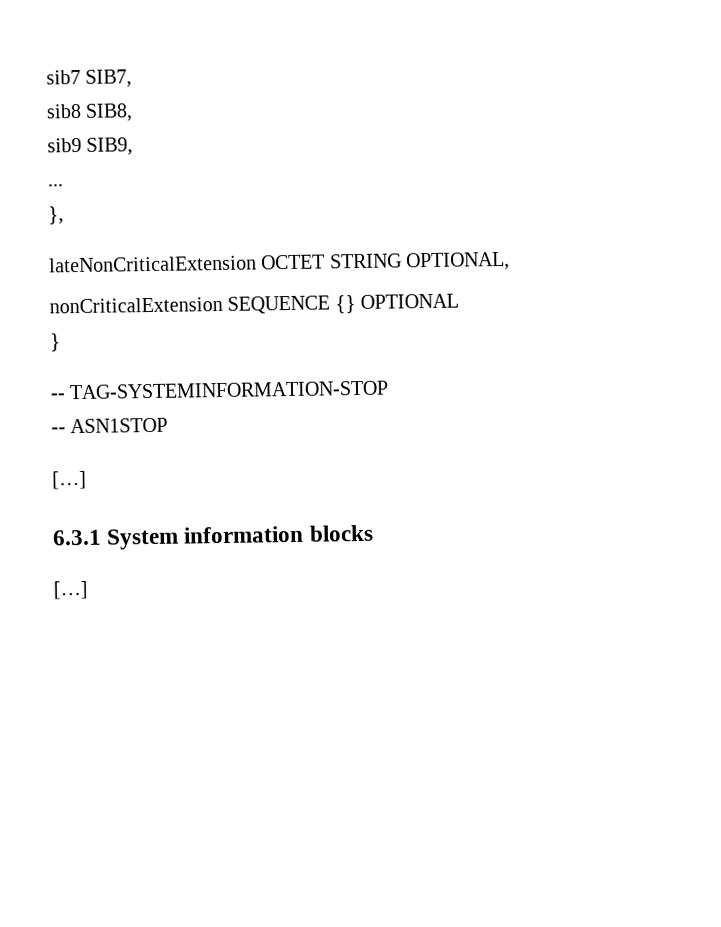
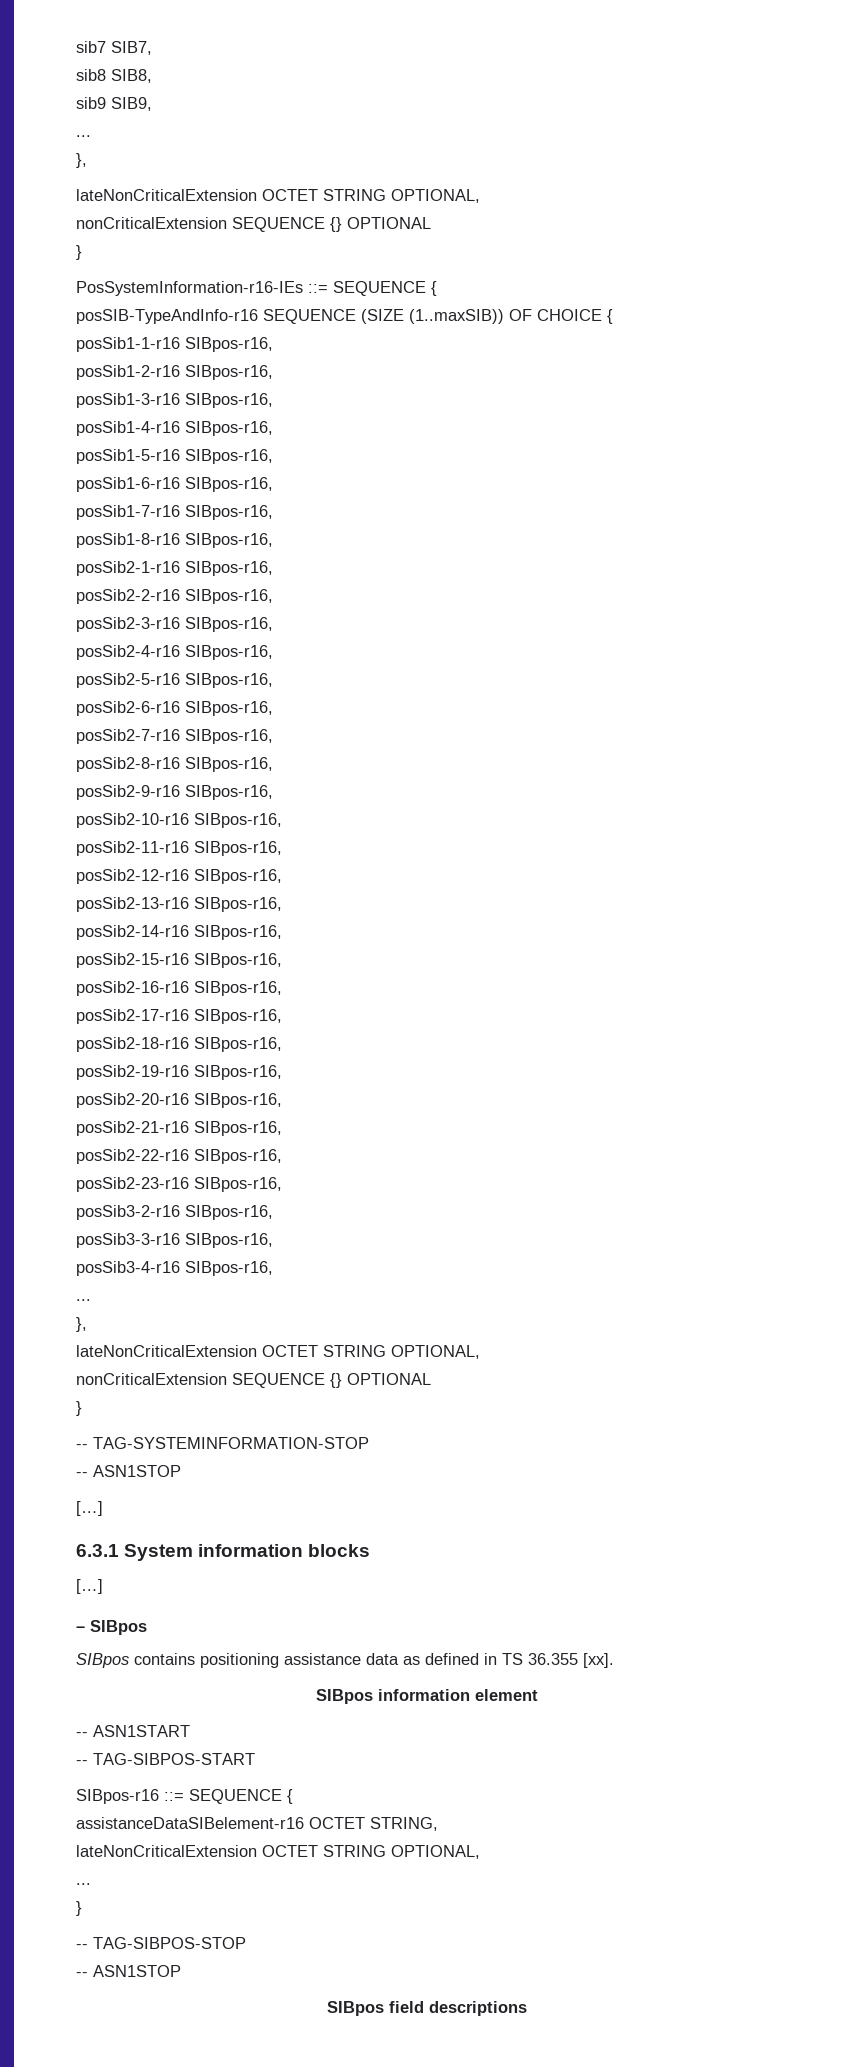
(61, 342) none -> [76,281,437,296] [76,309,613,324] [76,337,273,352] [76,365,273,380] [76,393,273,408] [76,421,273,436] [76,449,273,464] [76,477,273,492] [76,505,273,520] [76,533,273,548] [76,561,273,576] [76,589,273,604] [76,617,273,632] [76,645,273,660] [76,673,273,688] [76,701,273,716] [76,729,273,744] [76,757,273,772] [76,785,273,800] [76,813,282,828] [76,841,282,856] [76,869,282,884] [76,897,282,912] [76,925,282,940] [76,953,282,968] [76,981,282,996] [76,1009,282,1024] [76,1037,282,1052] [76,1065,282,1080] [76,1093,282,1108] [76,1121,282,1136] [76,1149,282,1164] [76,1177,282,1192] [76,1205,273,1220] [76,1233,273,1248] [76,1261,273,1276] [76,1299,91,1301] [76,1317,87,1332] [76,1345,480,1359] [76,1373,431,1388] [76,1401,82,1416] // PosSystemInformation-r16-IEs ::= SEQUENCE { // posSIB-TypeAndInfo-r16 SEQUENCE (SIZE (1..maxSIB)) OF CHOICE { // posSib1-1-r16 SIBpos-r16, // posSib1-2-r16 SIBpos-r16, // posSib1-3-r16 SIBpos-r16, // posSib1-4-r16 SIBpos-r16, // posSib1-5-r16 SIBpos-r16, // posSib1-6-r16 SIBpos-r16, // posSib1-7-r16 SIBpos-r16, // posSib1-8-r16 SIBpos-r16, // posSib2-1-r16 SIBpos-r16, // posSib2-2-r16 SIBpos-r16, // posSib2-3-r16 SIBpos-r16, // posSib2-4-r16 SIBpos-r16, // posSib2-5-r16 SIBpos-r16, // posSib2-6-r16 SIBpos-r16, // posSib2-7-r16 SIBpos-r16, // posSib2-8-r16 SIBpos-r16, // posSib2-9-r16 SIBpos-r16, // posSib2-10-r16 SIBpos-r16, // posSib2-11-r16 SIBpos-r16, // posSib2-12-r16 SIBpos-r16, // posSib2-13-r16 SIBpos-r16, // posSib2-14-r16 SIBpos-r16, // posSib2-15-r16 SIBpos-r16, // posSib2-16-r16 SIBpos-r16, // posSib2-17-r16 SIBpos-r16, // posSib2-18-r16 SIBpos-r16, // posSib2-19-r16 SIBpos-r16, // posSib2-20-r16 SIBpos-r16, // posSib2-21-r16 SIBpos-r16, // posSib2-22-r16 SIBpos-r16, // posSib2-23-r16 SIBpos-r16, // posSib3-2-r16 SIBpos-r16, // posSib3-3-r16 SIBpos-r16, // posSib3-4-r16 SIBpos-r16, // ... // }, // lateNonCriticalExtension OCTET STRING OPTIONAL, // nonCriticalExtension SEQUENCE {} OPTIONAL // }
(88, 590) none -> [76,1620,147,1635] [76,1653,614,1668] [316,1689,538,1704] [76,1725,190,1737] [76,1753,255,1765] [76,1789,293,1804] [76,1817,438,1831] [76,1845,480,1859] [76,1883,91,1885] [76,1901,82,1916] [76,1937,246,1949] [76,1965,181,1977] [327,2001,527,2016] // – SIBpos // SIBpos contains positioning assistance data as defined in TS 36.355 [xx]. // SIBpos information element // -- ASN1START // -- TAG-SIBPOS-START // SIBpos-r16 ::= SEQUENCE { // assistanceDataSIBelement-r16 OCTET STRING, // lateNonCriticalExtension OCTET STRING OPTIONAL, // ... // } // -- TAG-SIBPOS-STOP // -- ASN1STOP // SIBpos field descriptions

